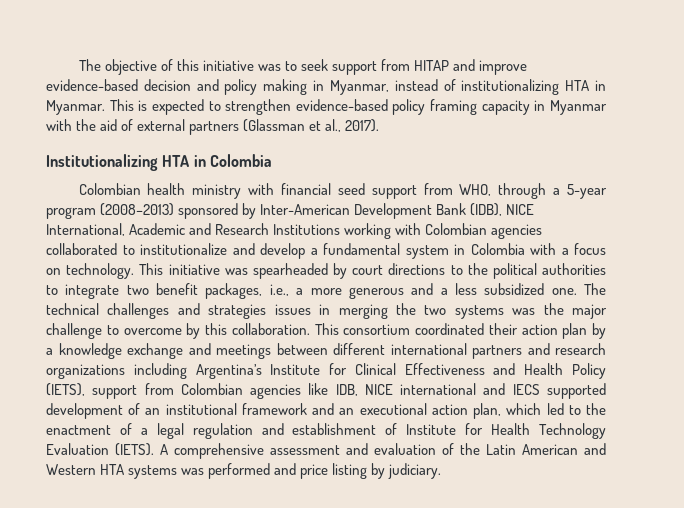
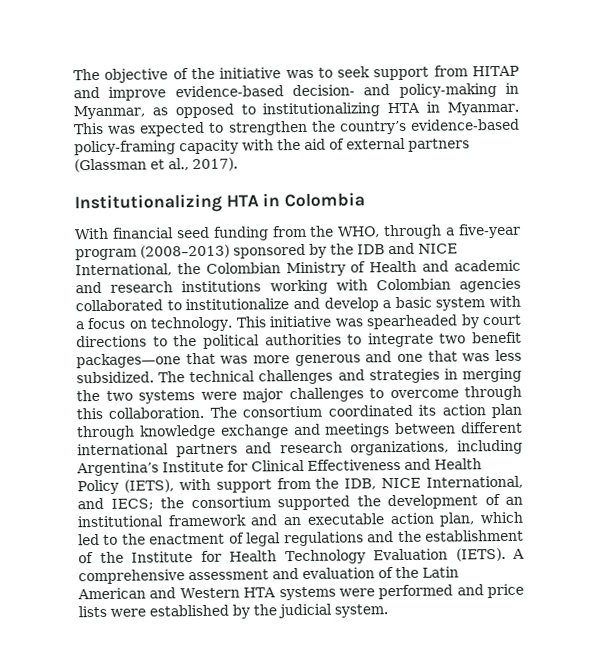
[176,59,199,71] this -> [190,67,215,80] the
[143,79,456,95] decision and policy making in Myanmar, instead of -> [292,82,519,98] [73,103,256,120] decision- and policy-making in Myanmar, as opposed to
[138,100,148,111] is -> [108,125,137,134] was
[295,99,607,115] evidence-based policy framing capacity in Myanmar -> [310,118,520,135] [74,139,239,156] the country’s evidence-based policy-framing capacity
[78,183,453,199] Colombian health ministry with financial seed support from -> [75,225,335,241] With financial seed funding from the
[567,184,607,199] 5-year -> [459,223,522,239] five-year
[260,203,535,219] [46,223,341,236] Inter-American Development Bank (IDB), NICE International, Academic and Research Institutions -> [330,242,458,255] [75,259,521,277] [75,280,262,294] the IDB and NICE International, the Colombian Ministry of Health and academic and research institutions
[323,243,525,259] fundamental system in Colombia -> [394,296,486,311] basic system
[205,283,577,299] packages, i.e., a more generous and a less subsidized one. -> [76,349,522,369] [76,371,154,384] packages—one that was more generous and one that was less subsidized.
[274,304,311,315] issues -> (440, 376) none
[512,303,608,319] [46,323,102,339] was the major challenge -> [200,387,364,403] were major challenges
[186,323,201,339] by -> [464,385,522,401] through
[314,323,339,335] This -> [209,406,237,418] The
[488,323,518,335] their -> [418,404,437,416] its
[592,323,606,339] [46,348,53,355] by a -> [77,425,135,441] through
[46,364,125,379] organizations -> [350,440,450,456] organizations,
[92,383,606,399] support from Colombian agencies like IDB, NICE international and IECS supported -> [178,475,523,493] [77,495,381,511] with support from the IDB, NICE International, and IECS; the consortium supported the
[359,403,427,415] executional -> [306,513,384,525] executable
[140,423,284,439] a legal regulation and -> [246,530,422,547] legal regulations and the
(398, 429) none -> [99,551,124,563] the
[181,468,205,475] was -> [338,588,375,597] were
[332,463,442,479] listing by judiciary. -> [78,603,388,619] lists were established by the judicial system.

